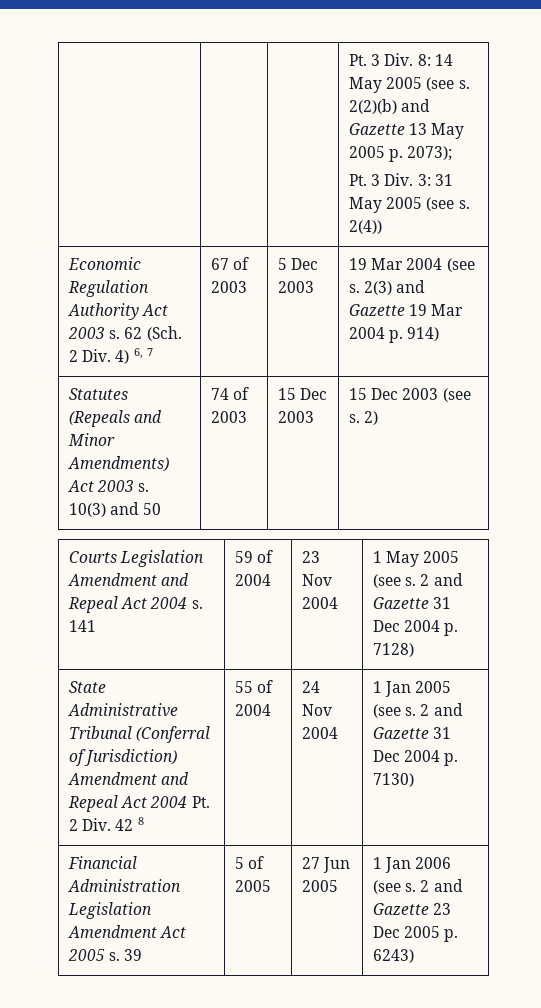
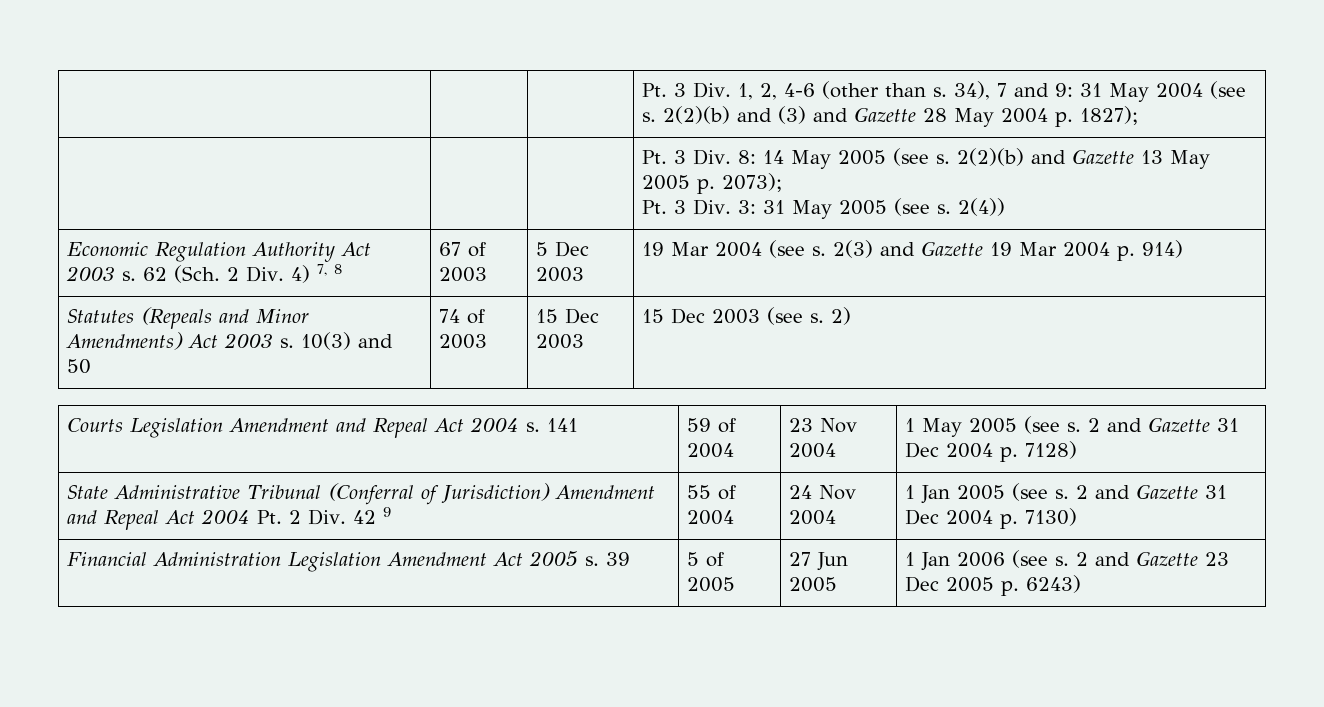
(349, 60) | | -> [642,81,1247,102] [642,106,1139,127] | | | Pt. 3 Div. 1, 2, 4-6 (other than s. 34), 7 and 9: 31 May 2004 (see s. 2(2)(b) and (3) and Gazette 28 May 2004 p. 1827); // | |
[133,348,153,359] 6, 7 -> [317,264,343,276] 7, 8
[137,817,144,825] 8 -> [383,507,392,517] 9

